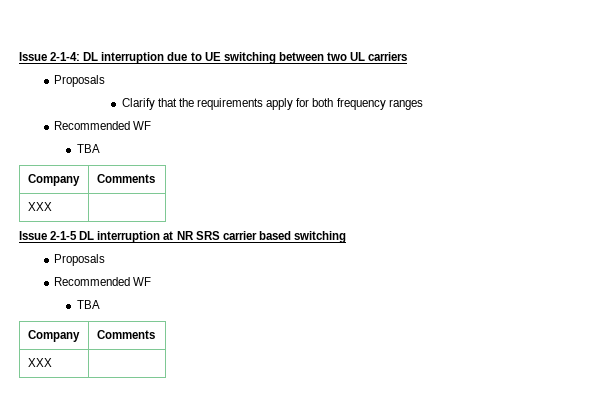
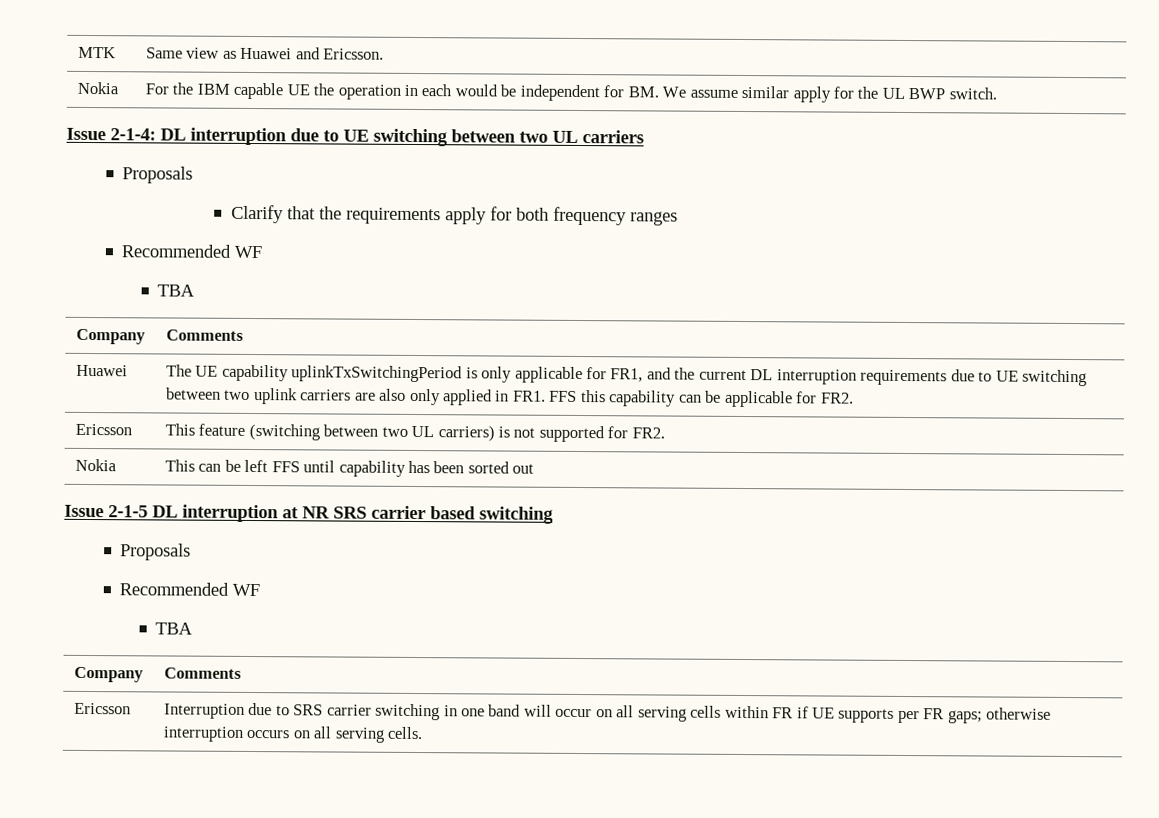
(19, 56) none -> [77,46,116,59] [145,47,385,60] [76,81,119,95] [144,82,997,103] MTK | Same view as Huawei and Ericsson. // Nokia | For the IBM capable UE the operation in each would be independent for BM. We assume similar apply for the UL BWP switch. //
[27,202,52,211] XXX | -> [75,364,128,377] [165,364,1088,387] [165,387,854,408] [74,423,132,436] [164,423,665,443] [74,458,117,472] [164,459,535,477] Huawei | The UE capability uplinkTxSwitchingPeriod is only applicable for FR1, and the current DL interruption requirements due to UE switching between two uplink carriers are also only applied in FR1. FFS this capability can be applicable for FR2. // Ericsson | This feature (switching between two UL carriers) is not supported for FR2. // Nokia | This can be left FFS until capability has been sorted out
[27,358,52,367] XXX | -> [73,702,131,715] [163,702,1052,724] [162,726,424,743] Ericsson | Interruption due to SRS carrier switching in one band will occur on all serving cells within FR if UE supports per FR gaps; otherwise interruption occurs on all serving cells.

